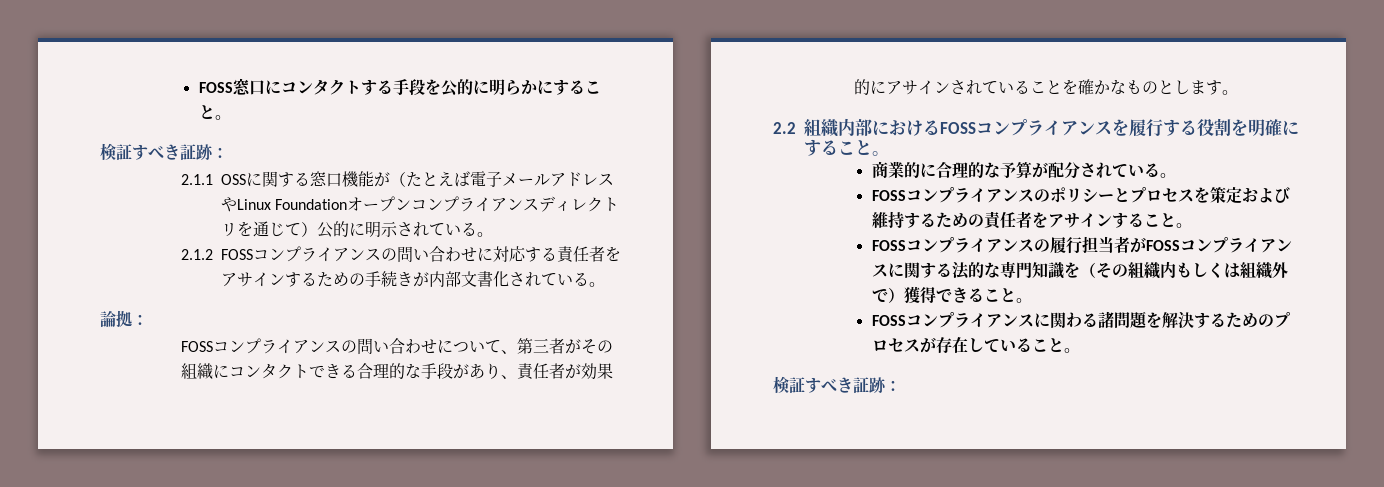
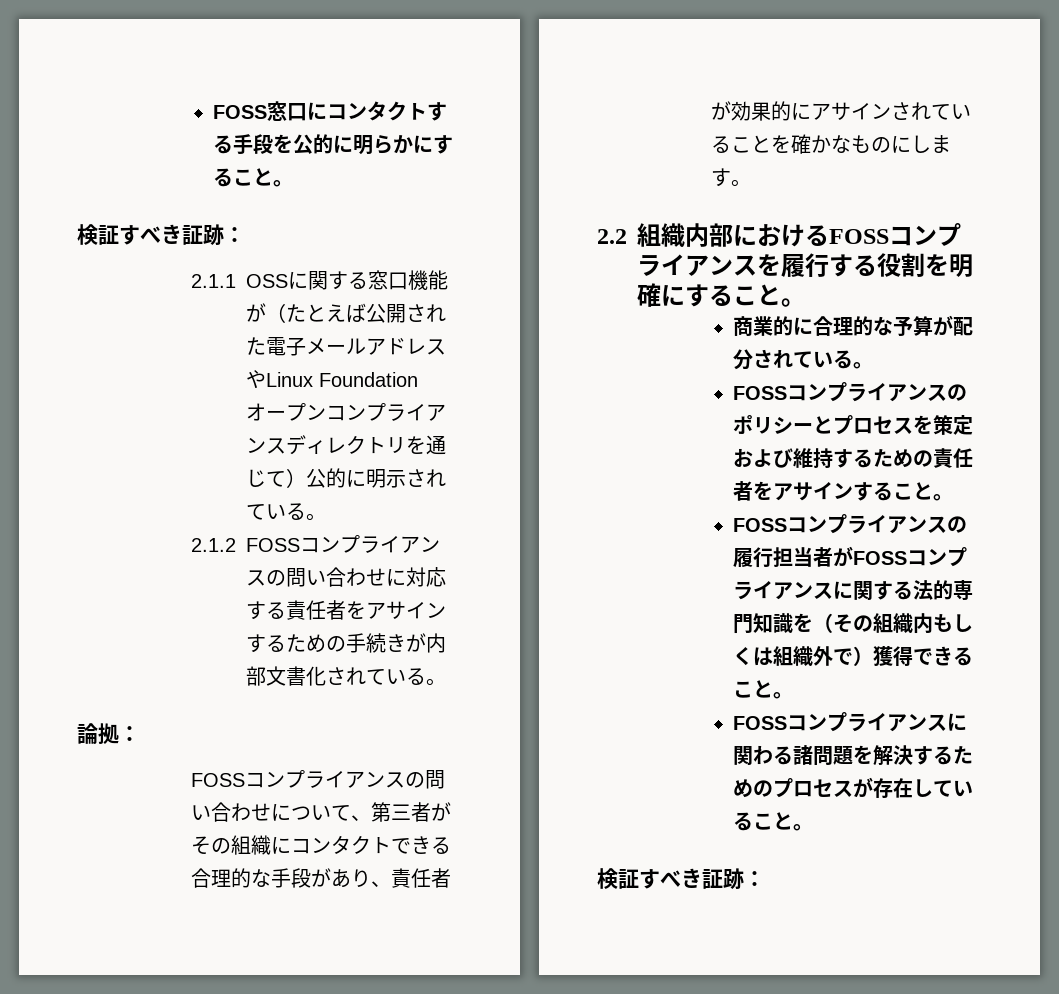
(471, 179) none -> [366,303,447,323] [246,337,267,355] 公開された
[1158,80,1175,94] と -> [891,136,912,153] に
[983,262,1000,278] な -> (954, 590) none

